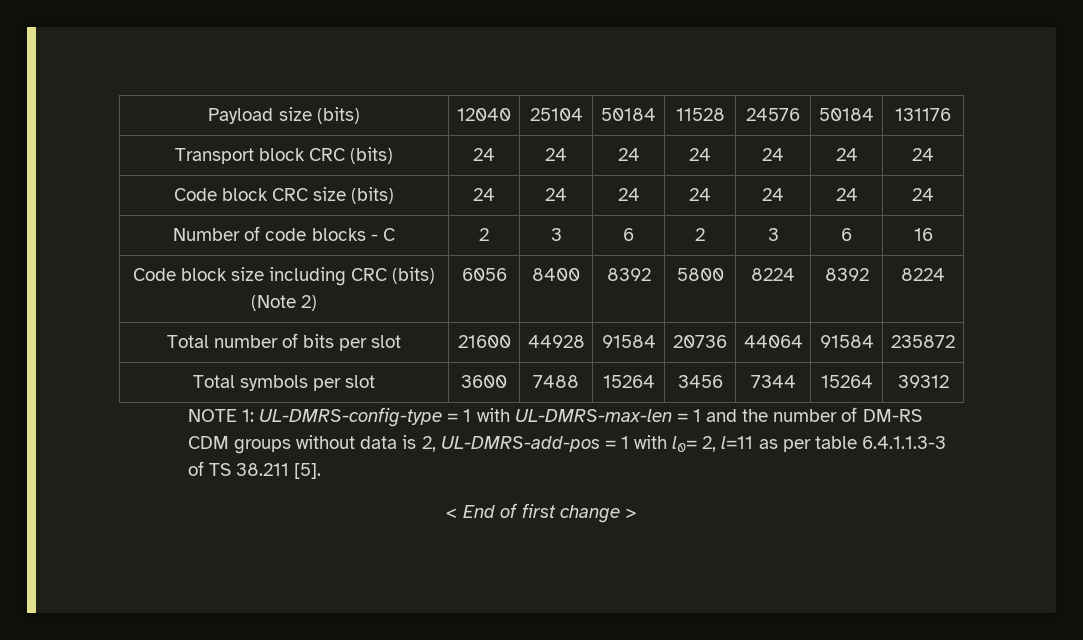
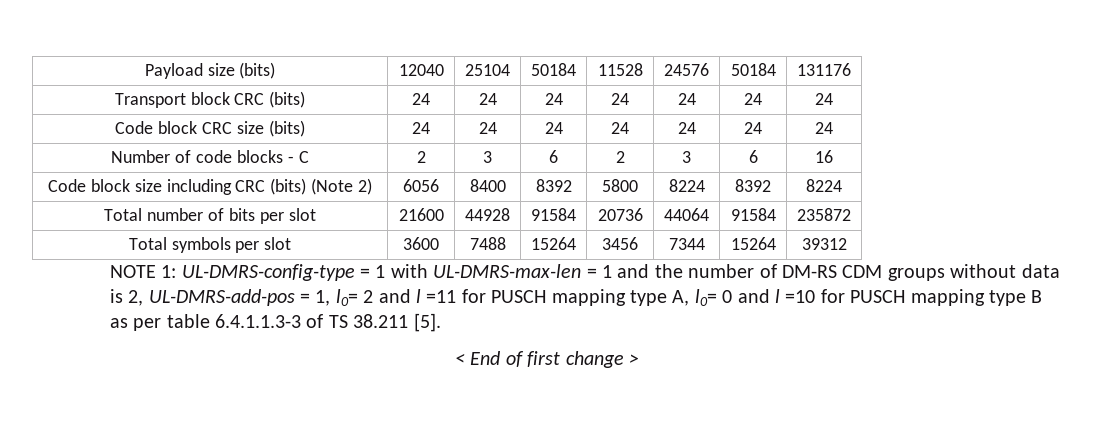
[620,435,754,452] 1 with l0= 2, l=11 -> [315,289,1043,306] 1, l0= 2 and l =11 for PUSCH mapping type A, l0= 0 and l =10 for PUSCH mapping type B

